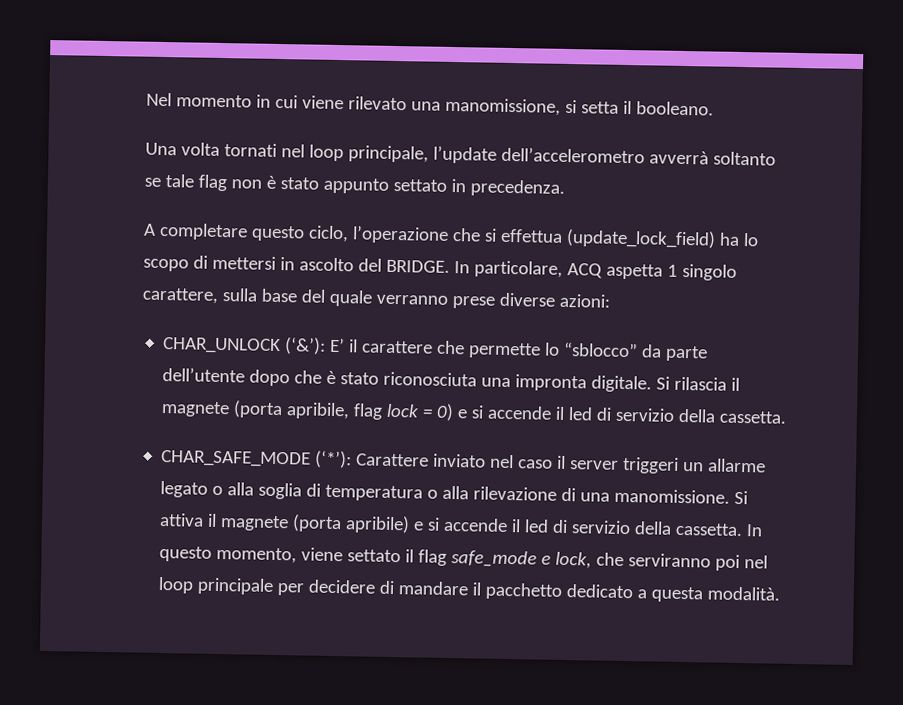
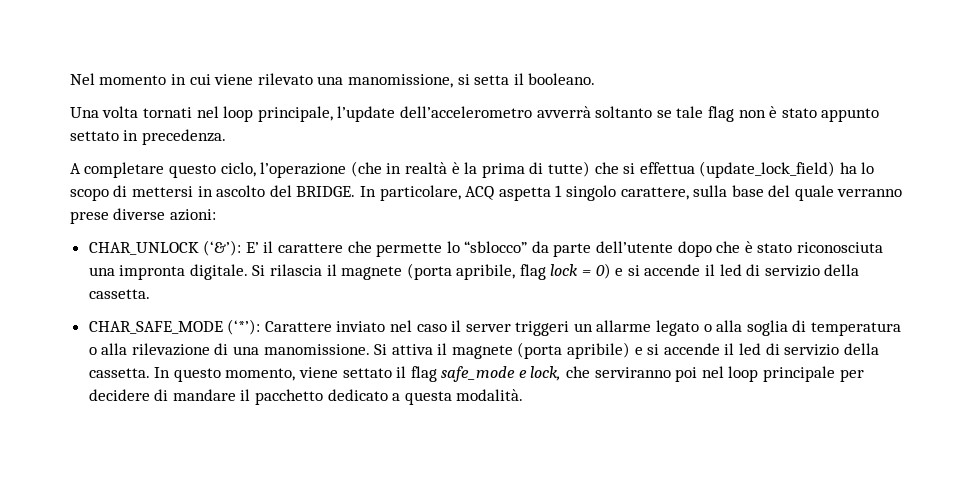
(450, 234) none -> [350,161,590,178] (che in realtà è la prima di tutte)

